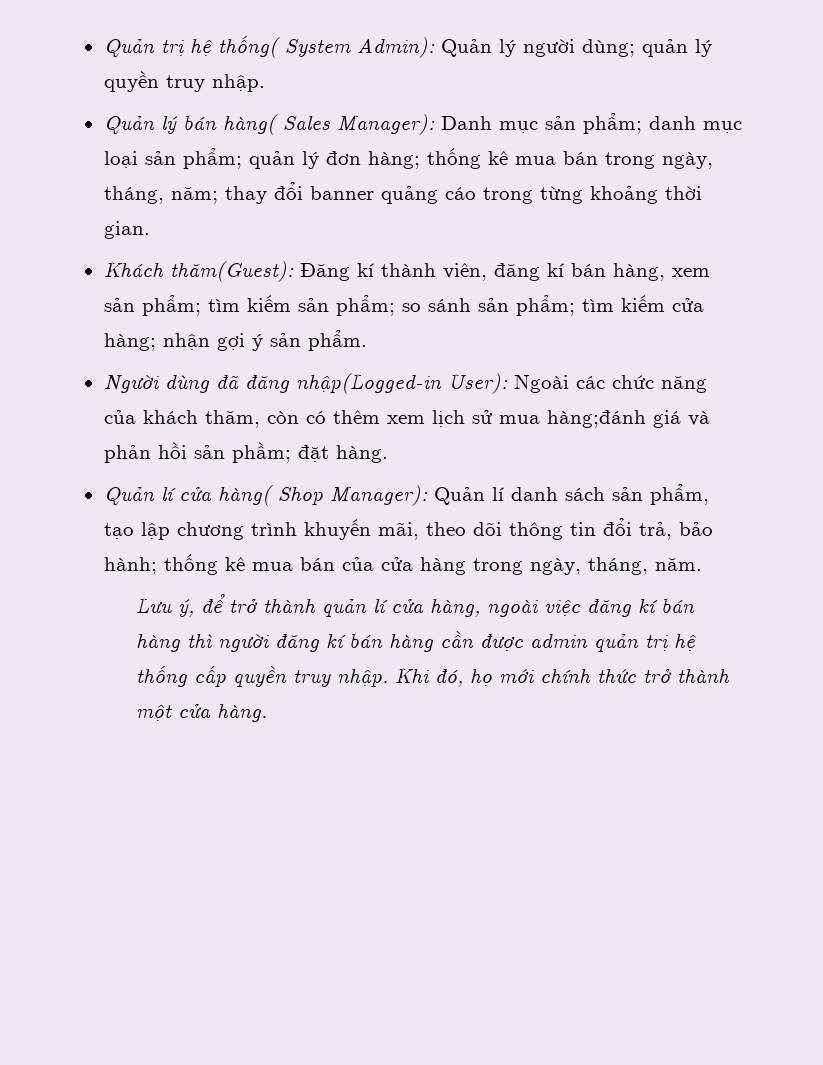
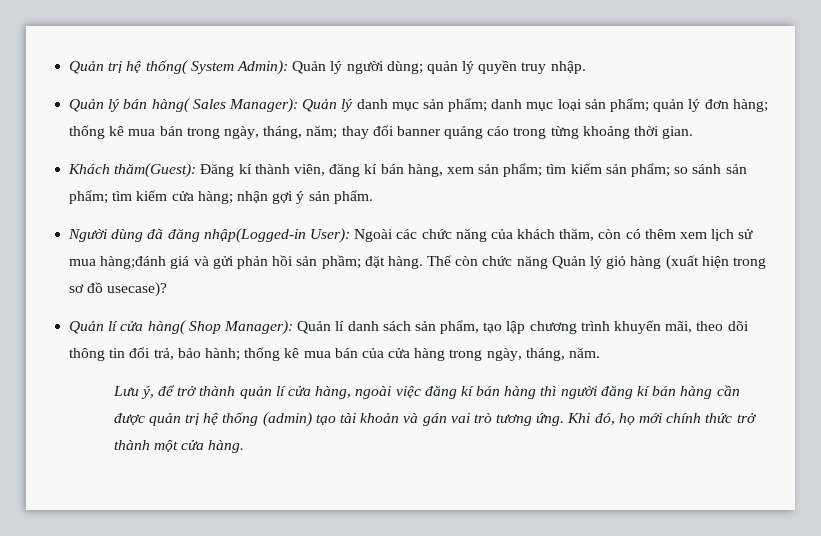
[440,116,492,130] Danh -> [302,99,388,112] Quản lý danh
(710, 418) none -> [212,256,234,269] gửi
(388, 454) none -> [427,255,766,270] [69,282,168,297] Thế còn chức năng Quản lý giỏ hàng (xuất hiện trong sơ đồ usecase)?
[529,633,588,648] admin -> (145, 419) none
[193,665,388,687] cấp quyền truy nhập. -> [262,412,565,427] (admin) tạo tài khoản và gán vai trò tương ứng.

